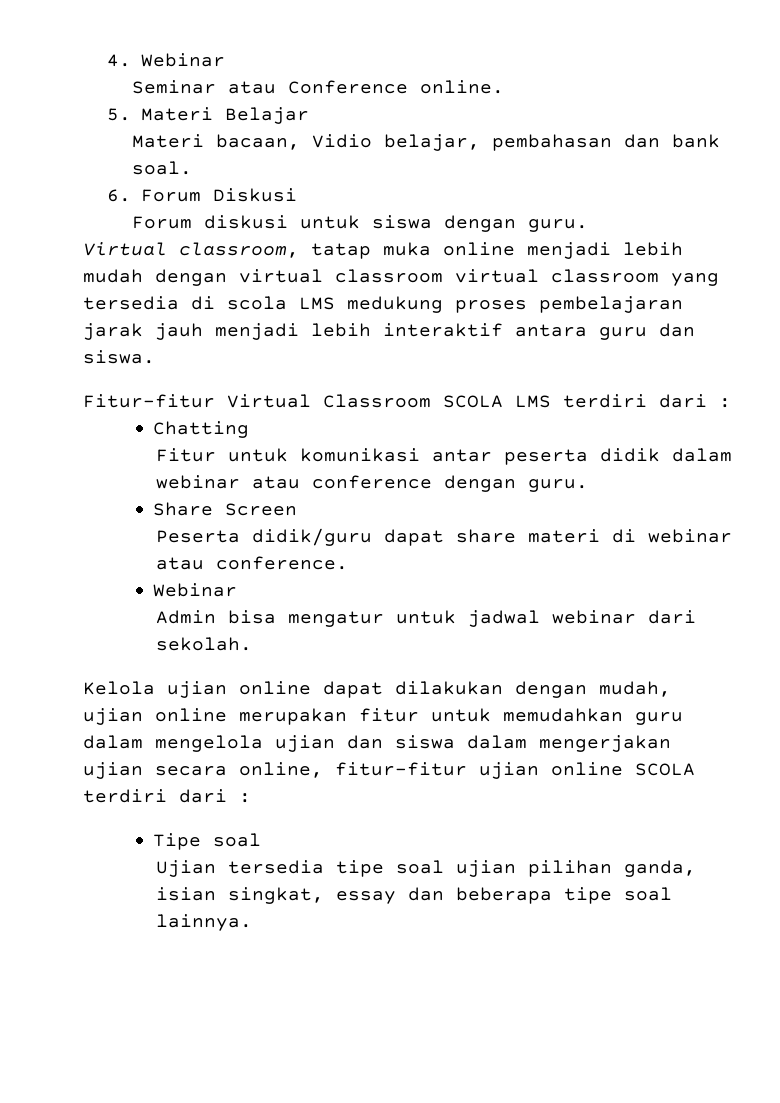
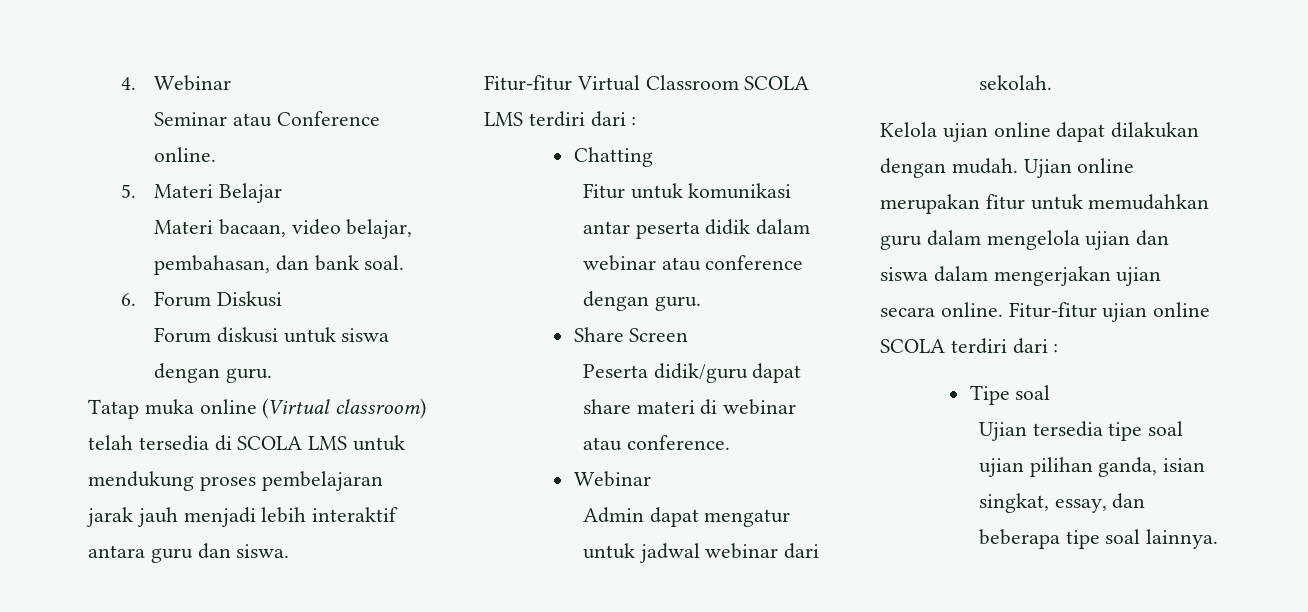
[311,134,612,151] Vidio belajar, pembahasan -> [291,219,413,239] [153,255,270,275] video belajar, pembahasan,
[83,242,683,259] [83,269,719,286] [83,296,443,313] Virtual classroom, tatap muka online menjadi lebih mudah dengan virtual classroom virtual classroom yang tersedia di scola LMS medukung -> [88,398,427,419] [88,435,406,451] [88,471,194,491] Tatap muka online (Virtual classroom) telah tersedia di SCOLA LMS untuk mendukung
[228,610,277,624] bisa -> [649,507,699,527] dapat
[599,681,671,697] [83,708,143,725] mudah, ujian -> [951,158,1072,178] mudah. Ujian
[239,762,467,778] online, fitur-fitur -> [940,302,1097,318] online. Fitur-fitur
[336,891,397,904] essay -> [1054,499,1107,513] essay,

